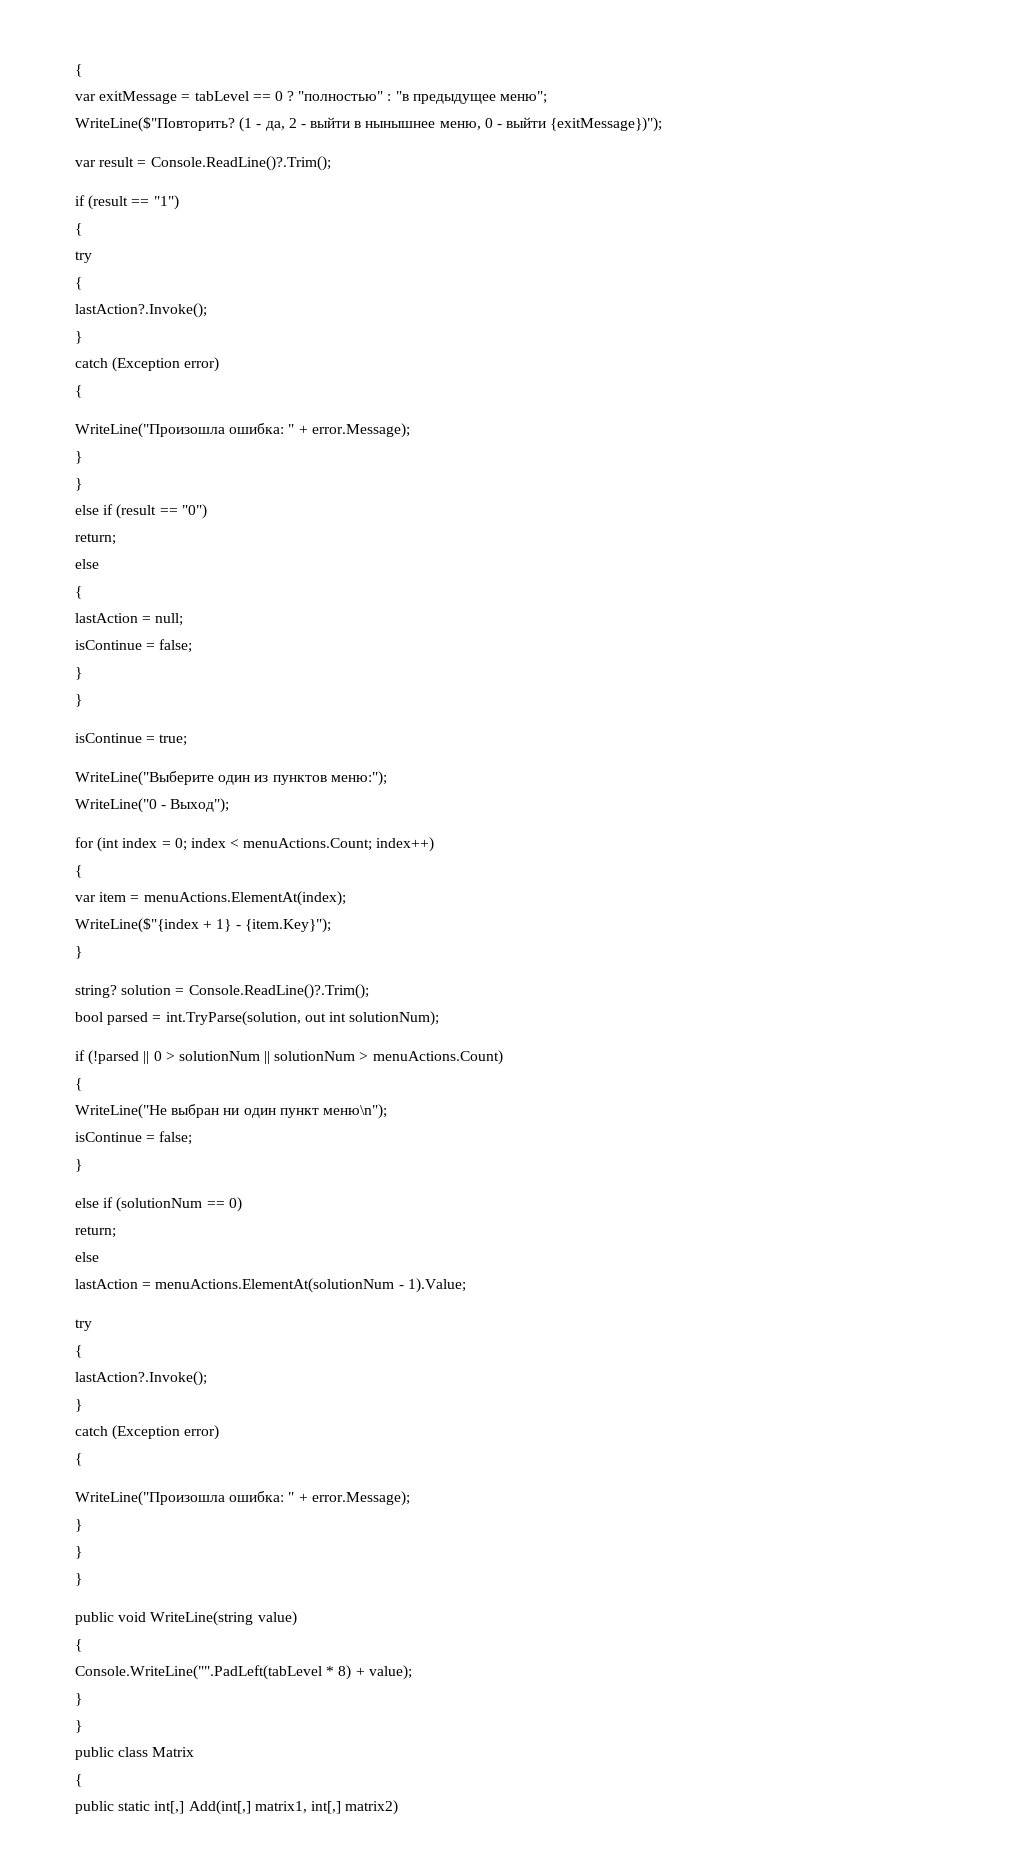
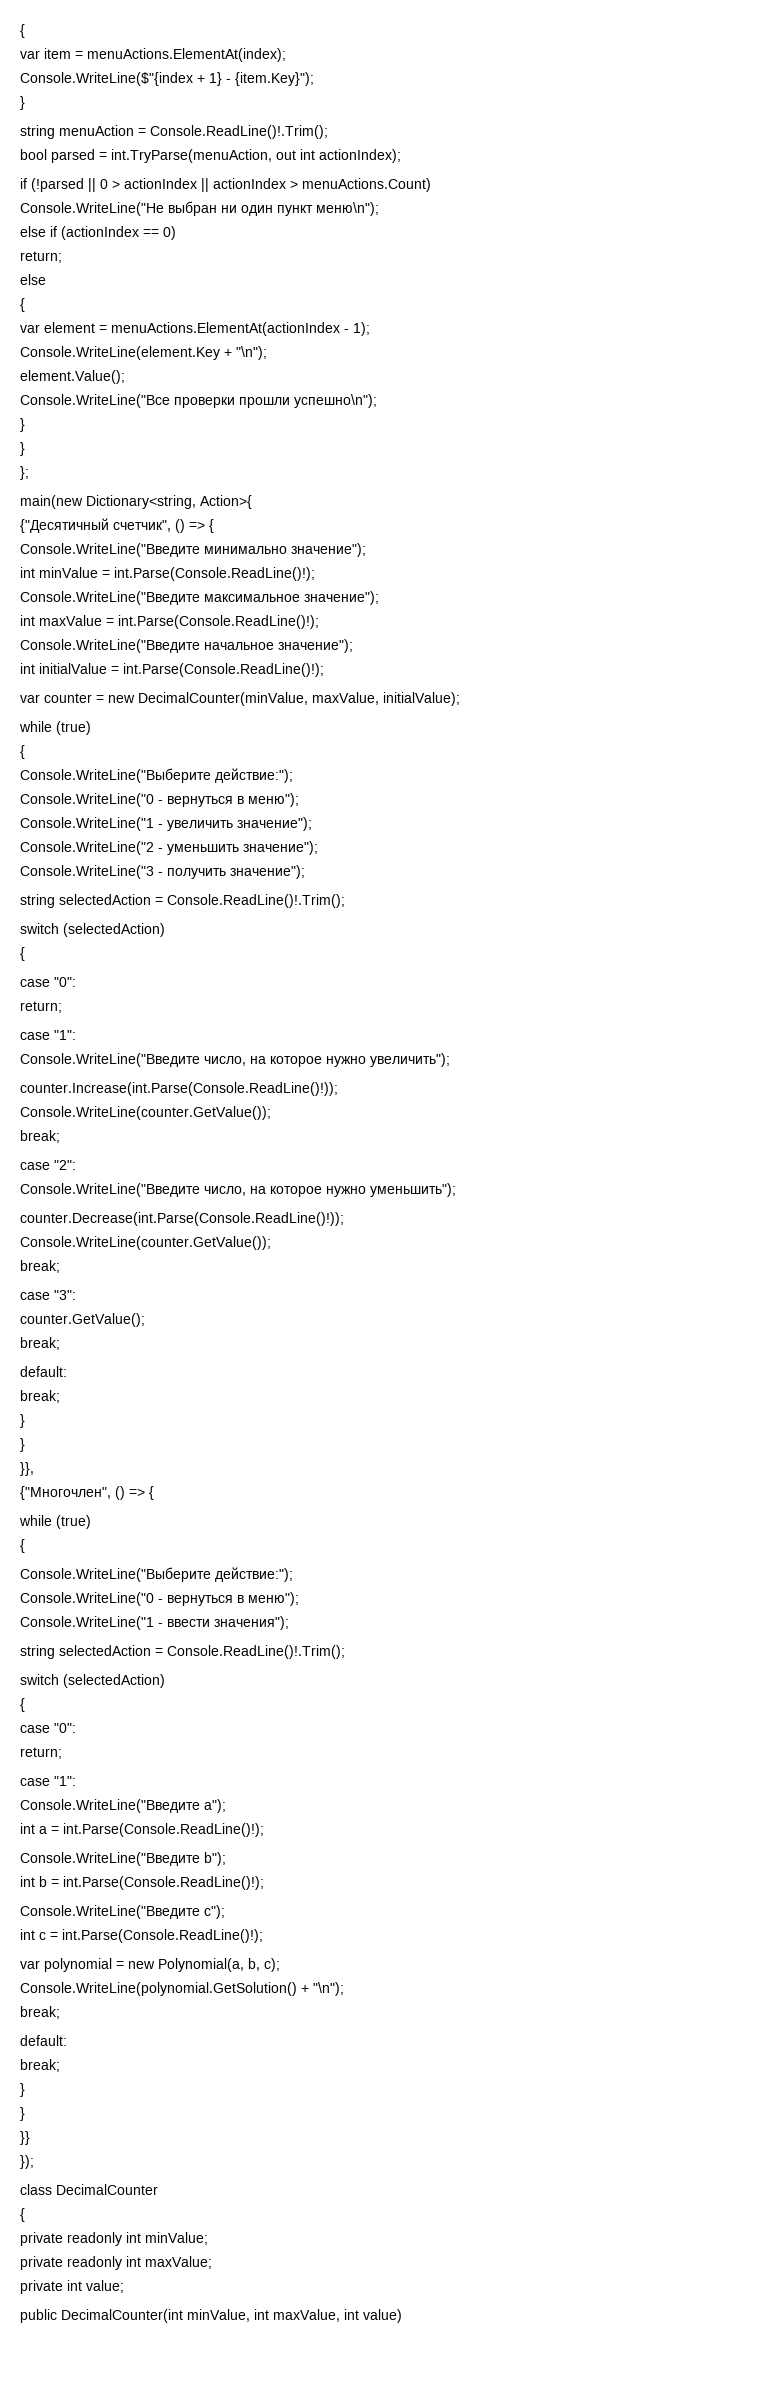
[75,64,82,77] [75,91,548,104] [75,117,663,132] [75,156,331,171] [75,195,179,210] [75,223,82,236] [75,251,92,263] [75,277,82,290] [75,303,207,318] [75,331,82,344] [75,357,220,372] [75,385,82,398] [75,423,410,438] [75,451,82,464] [75,478,82,491] [75,504,207,519] { // var exitMessage = tabLevel == 0 ? "полностью" : "в предыдущее меню"; // WriteLine($"Повторить? (1 - да, 2 - выйти в нынышнее меню, 0 - выйти {exitMessage})"); // var result = Console.ReadLine()?.Trim(); // if (result == "1") // { // try // { // lastAction?.Invoke(); // } // catch (Exception error) // { // WriteLine("Произошла ошибка: " + error.Message); // } // } // else if (result == "0") -> [20,24,25,38] [20,48,286,62] [20,72,314,86] [20,96,25,110] [20,125,328,139] [20,149,401,163] [20,178,431,192] [20,201,379,216] [20,226,176,240] { // var item = menuActions.ElementAt(index); // Console.WriteLine($"{index + 1} - {item.Key}"); // } // string menuAction = Console.ReadLine()!.Trim(); // bool parsed = int.TryParse(menuAction, out int actionIndex); // if (!parsed || 0 > actionIndex || actionIndex > menuActions.Count) // Console.WriteLine("Не выбран ни один пункт меню\n"); // else if (actionIndex == 0)
[75,613,184,626] [75,639,193,653] [75,667,82,680] [75,694,82,707] [75,733,188,746] [75,771,387,786] [75,798,230,813] [75,837,435,852] [75,865,82,878] [75,891,346,906] [75,918,331,933] [75,946,82,959] [75,984,369,999] [75,1011,440,1026] [75,1050,503,1065] [75,1078,82,1091] [75,1104,387,1119] [75,1131,193,1145] [75,1159,82,1172] [75,1197,242,1212] [75,1226,116,1238] [75,1252,99,1262] [75,1278,466,1293] [75,1319,92,1331] [75,1345,82,1358] [75,1371,207,1386] [75,1399,82,1412] [75,1425,220,1440] [75,1453,82,1466] [75,1491,410,1506] [75,1519,82,1532] [75,1546,82,1559] [75,1573,82,1586] [75,1611,297,1626] [75,1639,82,1652] [75,1665,412,1680] [75,1693,82,1706] [75,1720,82,1733] [75,1747,195,1760] [75,1774,82,1787] [75,1800,399,1815] lastAction = null; // isContinue = false; // } // } // isContinue = true; // WriteLine("Выберите один из пунктов меню:"); // WriteLine("0 - Выход"); // for (int index = 0; index < menuActions.Count; index++) // { // var item = menuActions.ElementAt(index); // WriteLine($"{index + 1} - {item.Key}"); // } // string? solution = Console.ReadLine()?.Trim(); // bool parsed = int.TryParse(solution, out int solutionNum); // if (!parsed || 0 > solutionNum || solutionNum > menuActions.Count) // { // WriteLine("Не выбран ни один пункт меню\n"); // isContinue = false; // } // else if (solutionNum == 0) // return; // else // lastAction = menuActions.ElementAt(solutionNum - 1).Value; // try // { // lastAction?.Invoke(); // } // catch (Exception error) // { // WriteLine("Произошла ошибка: " + error.Message); // } // } // } // public void WriteLine(string value) // { // Console.WriteLine("".PadLeft(tabLevel * 8) + value); // } // } // public class Matrix // { // public static int[,] Add(int[,] matrix1, int[,] matrix2) -> [20,322,370,336] [20,346,267,360] [20,370,125,384] [20,394,377,408] [20,418,25,432] [20,442,25,456] [20,466,29,480] [20,495,252,509] [20,518,214,533] [20,543,366,557] [20,567,315,581] [20,591,379,605] [20,615,319,629] [20,639,353,653] [20,663,324,677] [20,692,460,706] [19,721,91,735] [20,745,25,759] [20,768,293,783] [20,793,299,807] [20,817,312,831] [20,841,318,855] [20,865,305,879] [20,894,345,908] [20,923,165,937] [20,947,25,961] [20,977,76,987] [20,1001,62,1013] [20,1030,76,1040] [20,1053,450,1067] [20,1082,338,1096] [20,1106,271,1120] [20,1130,60,1143] [20,1160,76,1170] [20,1183,456,1197] [20,1212,344,1226] [20,1236,271,1250] [20,1260,60,1273] [20,1290,76,1300] [20,1313,145,1327] [20,1337,60,1350] [20,1366,67,1377] [20,1390,60,1403] [20,1414,25,1428] [20,1438,25,1452] [20,1462,34,1476] [20,1486,154,1500] [19,1515,91,1529] [20,1539,25,1553] [20,1567,293,1582] [20,1592,299,1606] [20,1616,289,1630] [20,1645,345,1659] [20,1674,165,1688] [20,1698,25,1712] [20,1723,76,1733] [20,1747,62,1759] [20,1776,76,1786] [20,1799,226,1813] [20,1823,264,1837] [20,1852,226,1866] [20,1876,264,1890] [20,1905,225,1919] [20,1929,263,1943] [20,1958,280,1972] [20,1982,344,1996] [20,2006,60,2019] [20,2035,67,2046] [20,2059,60,2072] [20,2083,25,2097] [20,2107,25,2121] [20,2131,30,2145] [20,2155,34,2169] [20,2184,158,2195] [20,2208,25,2222] [20,2232,208,2246] [20,2256,212,2270] [20,2280,124,2294] [20,2309,402,2323] var element = menuActions.ElementAt(actionIndex - 1); // Console.WriteLine(element.Key + "\n"); // element.Value(); // Console.WriteLine("Все проверки прошли успешно\n"); // } // } // }; // main(new Dictionary<string, Action>{ // {"Десятичный счетчик", () => { // Console.WriteLine("Введите минимально значение"); // int minValue = int.Parse(Console.ReadLine()!); // Console.WriteLine("Введите максимальное значение"); // int maxValue = int.Parse(Console.ReadLine()!); // Console.WriteLine("Введите начальное значение"); // int initialValue = int.Parse(Console.ReadLine()!); // var counter = new DecimalCounter(minValue, maxValue, initialValue); // while (true) // { // Console.WriteLine("Выберите действие:"); // Console.WriteLine("0 - вернуться в меню"); // Console.WriteLine("1 - увеличить значение"); // Console.WriteLine("2 - уменьшить значение"); // Console.WriteLine("3 - получить значение"); // string selectedAction = Console.ReadLine()!.Trim(); // switch (selectedAction) // { // case "0": // return; // case "1": // Console.WriteLine("Введите число, на которое нужно увеличить"); // counter.Increase(int.Parse(Console.ReadLine()!)); // Console.WriteLine(counter.GetValue()); // break; // case "2": // Console.WriteLine("Введите число, на которое нужно уменьшить"); // counter.Decrease(int.Parse(Console.ReadLine()!)); // Console.WriteLine(counter.GetValue()); // break; // case "3": // counter.GetValue(); // break; // default: // break; // } // } // }}, // {"Многочлен", () => { // while (true) // { // Console.WriteLine("Выберите действие:"); // Console.WriteLine("0 - вернуться в меню"); // Console.WriteLine("1 - ввести значения"); // string selectedAction = Console.ReadLine()!.Trim(); // switch (selectedAction) // { // case "0": // return; // case "1": // Console.WriteLine("Введите a"); // int a = int.Parse(Console.ReadLine()!); // Console.WriteLine("Введите b"); // int b = int.Parse(Console.ReadLine()!); // Console.WriteLine("Введите c"); // int c = int.Parse(Console.ReadLine()!); // var polynomial = new Polynomial(a, b, c); // Console.WriteLine(polynomial.GetSolution() + "\n"); // break; // default: // break; // } // } // }} // }); // class DecimalCounter // { // private readonly int minValue; // private readonly int maxValue; // private int value; // public DecimalCounter(int minValue, int maxValue, int value)

